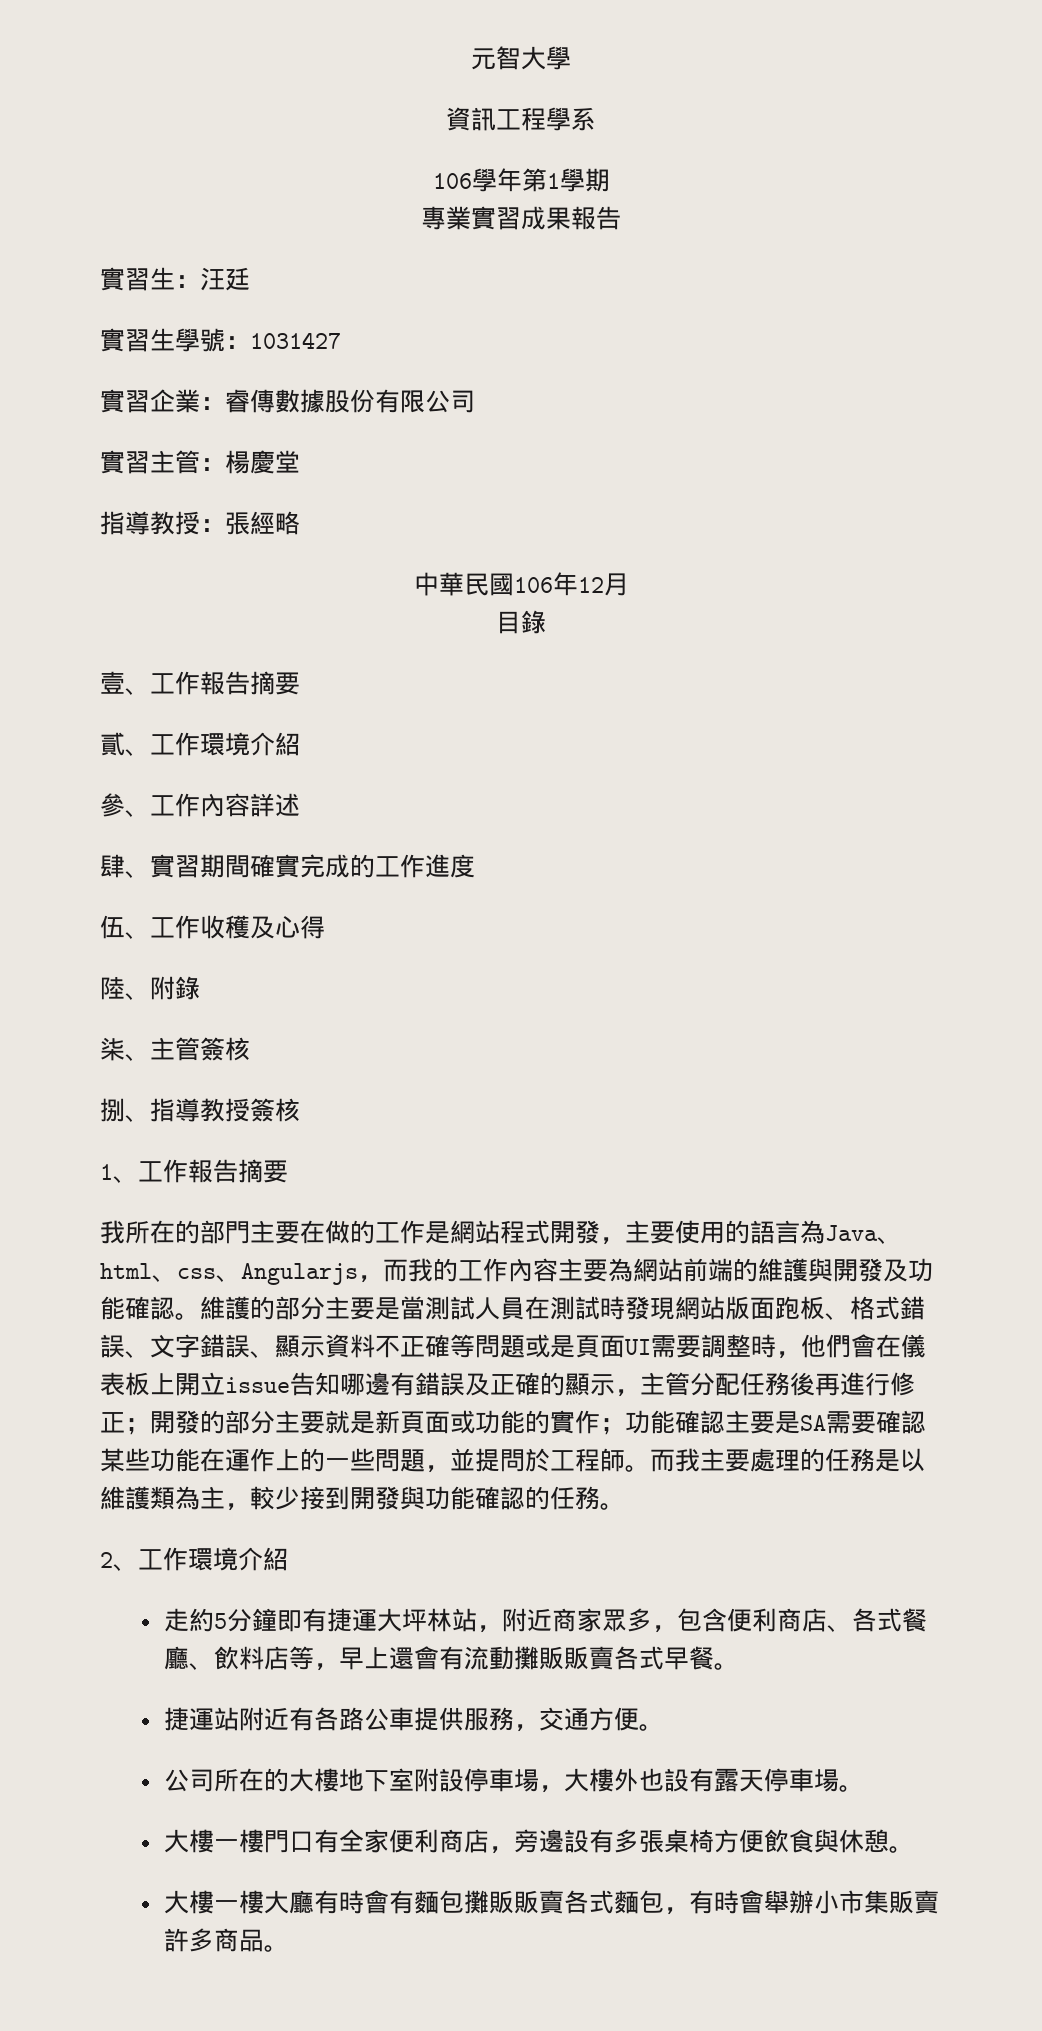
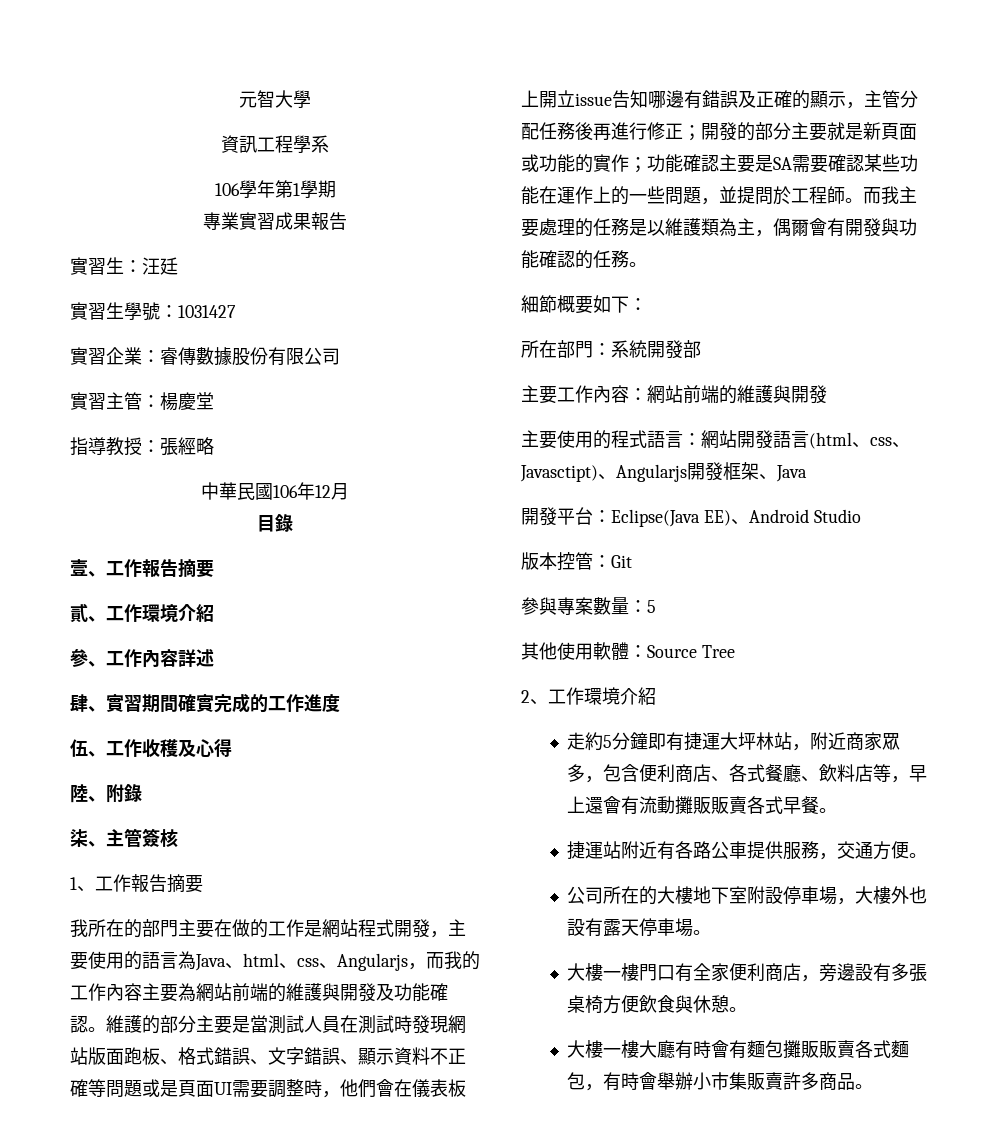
[100,1098,300,1122] // 捌、指導教授簽核 -> (178, 838) none
[250,1486,350,1510] 較少接到 -> [773,218,845,237] 偶爾會有
(625, 1506) none -> [521,295,647,314] [521,340,701,359] [521,385,827,404] [521,430,910,449] [520,462,807,482] [521,507,861,527] [521,552,632,571] [521,597,656,615] [521,642,735,660] // 細節概要如下： // 所在部門：系統開發部 // 主要工作內容：網站前端的維護與開發 // 主要使用的程式語言：網站開發語言(html、css、Javasctipt)、Angularjs開發框架、Java // 開發平台：Eclipse(Java EE)、Android Studio // 版本控管：Git // 參與專案數量：5 // 其他使用軟體：Source Tree

